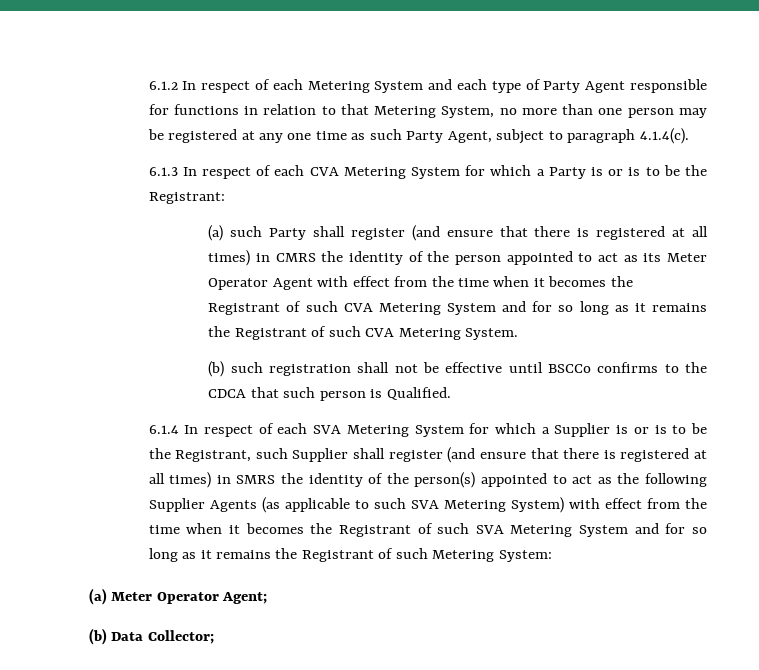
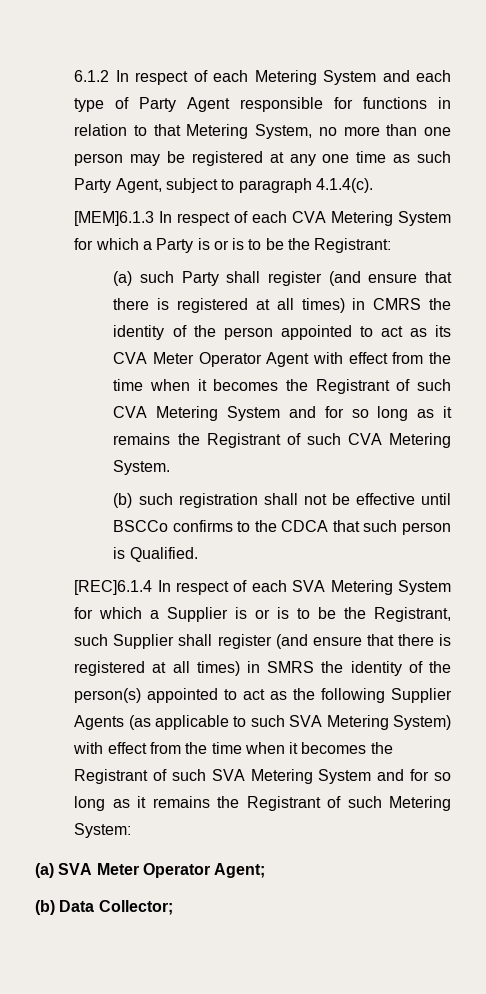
[148,167,178,176] 6.1.3 -> [74,211,155,226] [MEM]6.1.3
(662, 257) none -> [113,352,148,364] CVA
[148,425,179,434] 6.1.4 -> [74,580,153,595] [REC]6.1.4
(107, 596) none -> [58,863,93,875] SVA

